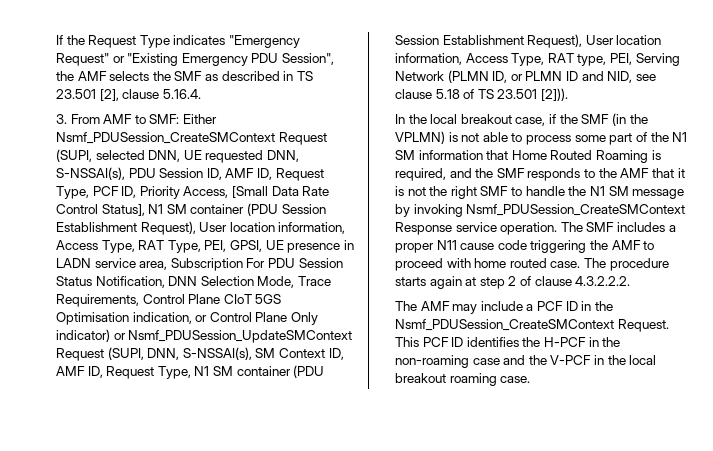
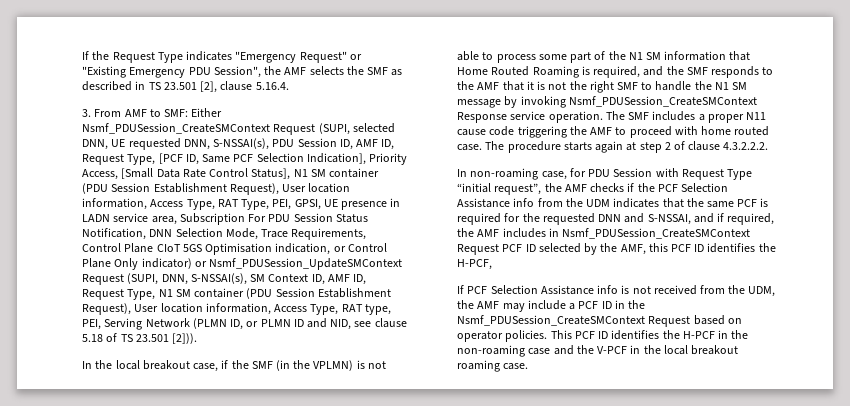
[92,186,137,198] PCF ID, -> [158,153,366,165] [PCF ID, Same PCF Selection Indication],
[394,301,417,311] The -> [457,168,752,180] [457,183,728,195] [457,198,769,208] [457,213,775,225] [457,228,751,239] [457,243,776,255] [457,259,493,270] [457,285,776,297] [457,300,475,309] In non-roaming case, for PDU Session with Request Type “initial request”, the AMF checks if the PCF Selection Assistance info from the UDM indicates that the same PCF is required for the requested DNN and S-NSSAI, and if required, the AMF includes in Nsmf_PDUSession_CreateSMContext Request PCF ID selected by the AMF, this PCF ID identifies the H-PCF, // If PCF Selection Assistance info is not received from the UDM, the
[617,319,669,332] Request. -> [648,315,742,327] [457,330,548,342] Request based on operator policies.

